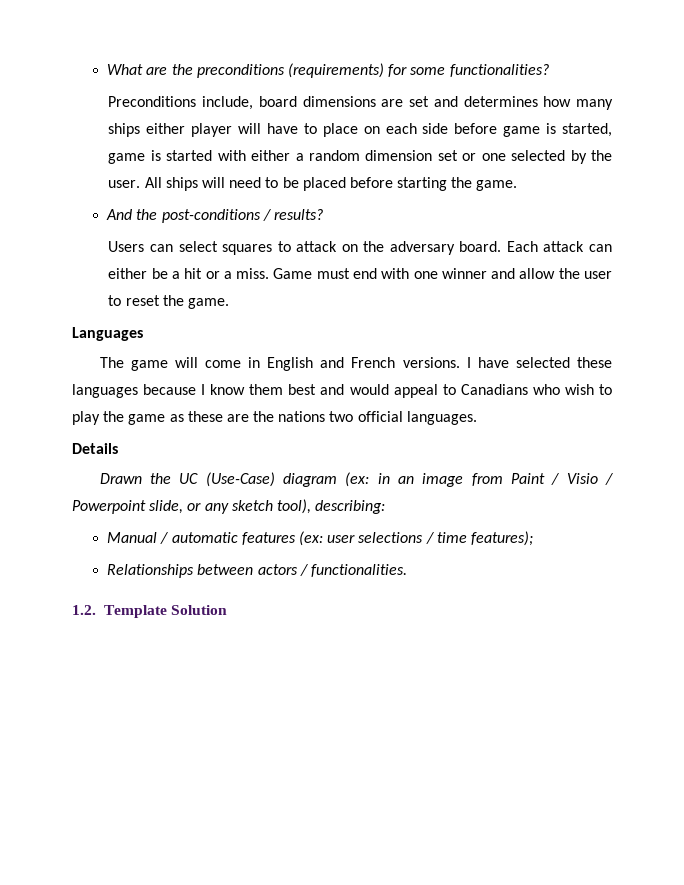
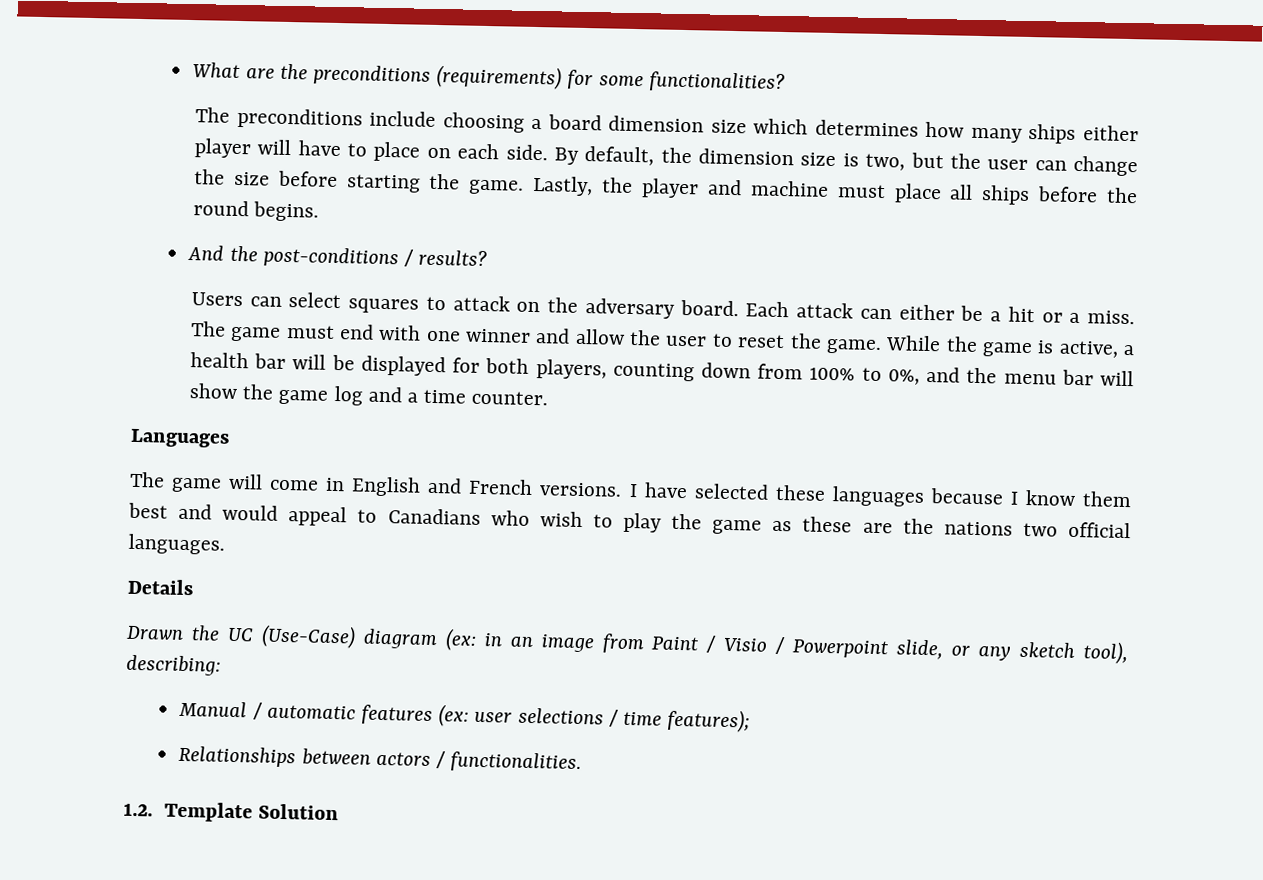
[108,96,458,110] Preconditions include, board dimensions are set and -> [194,107,809,135] The preconditions include choosing a board dimension size which
[422,123,612,137] [108,150,612,164] [108,177,518,191] side before game is started, game is started with either a random dimension set or one selected by the user. All ships will need to be placed before starting the game. -> [505,144,1139,177] [193,169,1139,206] [192,200,320,222] side. By default, the dimension size is two, but the user can change the size before starting the game. Lastly, the player and machine must place all ships before the round begins.
[273,268,313,279] Game -> [190,321,282,342] The game
(229, 303) none -> [885,335,1135,358] [189,352,1135,387] [188,383,549,406] While the game is active, a health bar will be displayed for both players, counting down from 100% to 0%, and the menu bar will show the game log and a time counter.

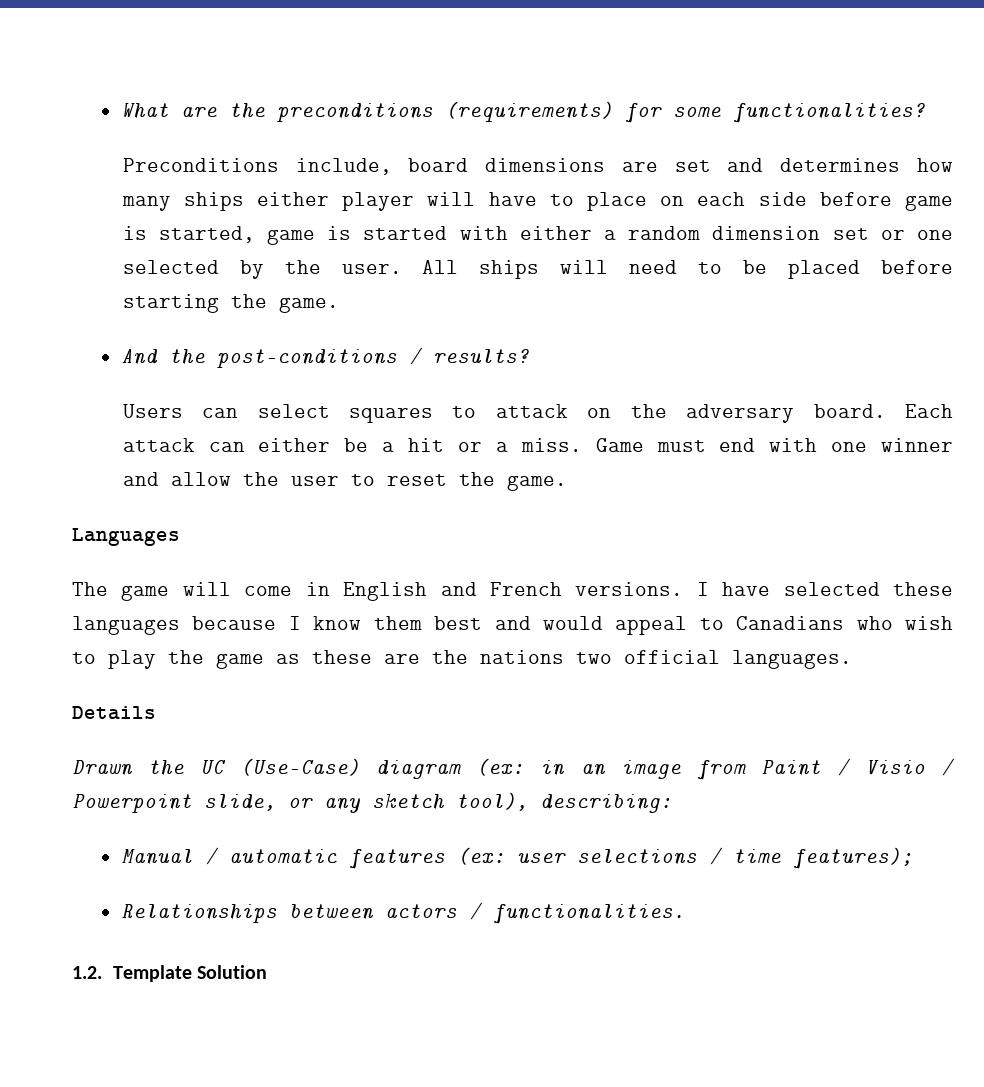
[194,107,809,135] The preconditions include choosing a board dimension size which -> [122,158,764,175] Preconditions include, board dimensions are set and
[505,144,1139,177] [193,169,1139,206] [192,200,320,222] side. By default, the dimension size is two, but the user can change the size before starting the game. Lastly, the player and machine must place all ships before the round begins. -> [758,192,954,211] [122,226,954,245] [122,260,954,279] [122,294,339,313] side before game is started, game is started with either a random dimension set or one selected by the user. All ships will need to be placed before starting the game.
[190,321,282,342] The game -> [595,438,644,452] Game
[885,335,1135,358] [189,352,1135,387] [188,383,549,406] While the game is active, a health bar will be displayed for both players, counting down from 100% to 0%, and the menu bar will show the game log and a time counter. -> (567, 483) none

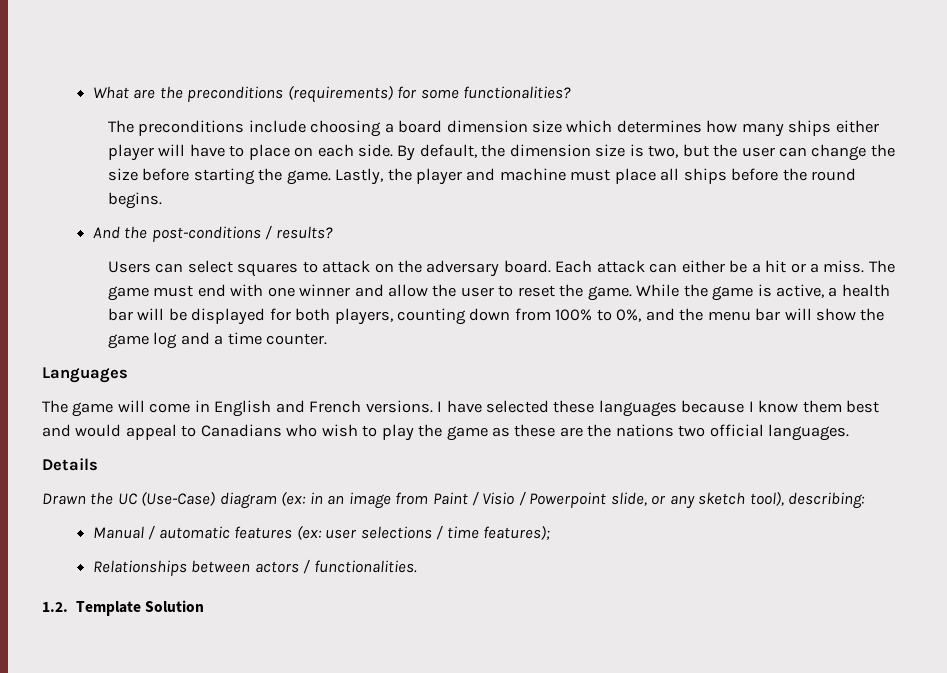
[122,158,764,175] Preconditions include, board dimensions are set and -> [107,120,613,137] The preconditions include choosing a board dimension size which
[758,192,954,211] [122,226,954,245] [122,260,954,279] [122,294,339,313] side before game is started, game is started with either a random dimension set or one selected by the user. All ships will need to be placed before starting the game. -> [357,144,895,161] [107,168,857,185] [107,192,162,209] side. By default, the dimension size is two, but the user can change the size before starting the game. Lastly, the player and machine must place all ships before the round begins.
[595,438,644,452] Game -> [868,260,895,273] [107,286,149,301] The game
(567, 483) none -> [636,284,890,301] [107,308,885,325] [107,332,328,349] While the game is active, a health bar will be displayed for both players, counting down from 100% to 0%, and the menu bar will show the game log and a time counter.

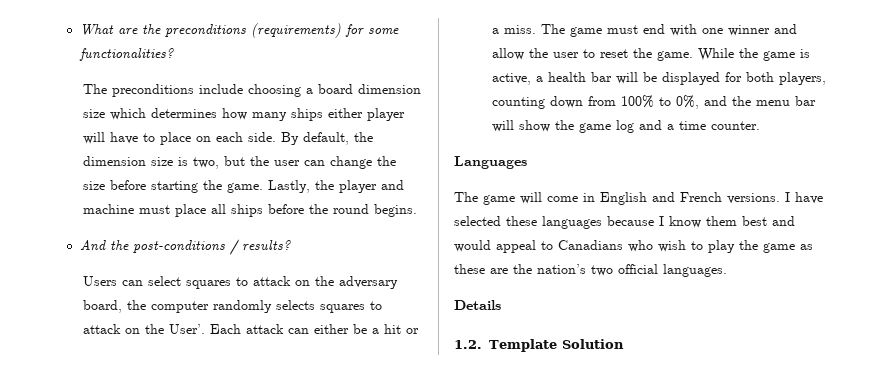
[503,260,551,273] board. -> [83,300,383,313] [83,324,206,334] board, the computer randomly selects squares to attack on the User’.
[615,424,674,437] nations -> [537,264,586,274] nation’s
[42,491,866,509] [93,525,551,540] [93,559,417,576] // Drawn the UC (Use-Case) diagram (ex: in an image from Paint / Visio / Powerpoint slide, or any sketch tool), describing: // Manual / automatic features (ex: user selections / time features); // Relationships between actors / functionalities. -> (501, 305) none

